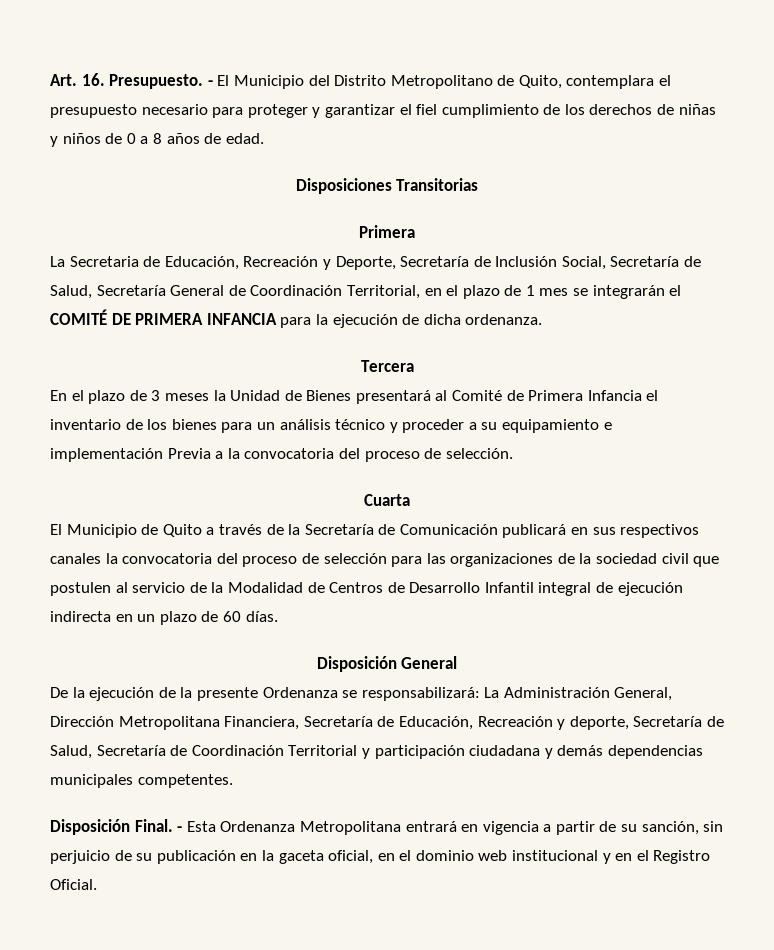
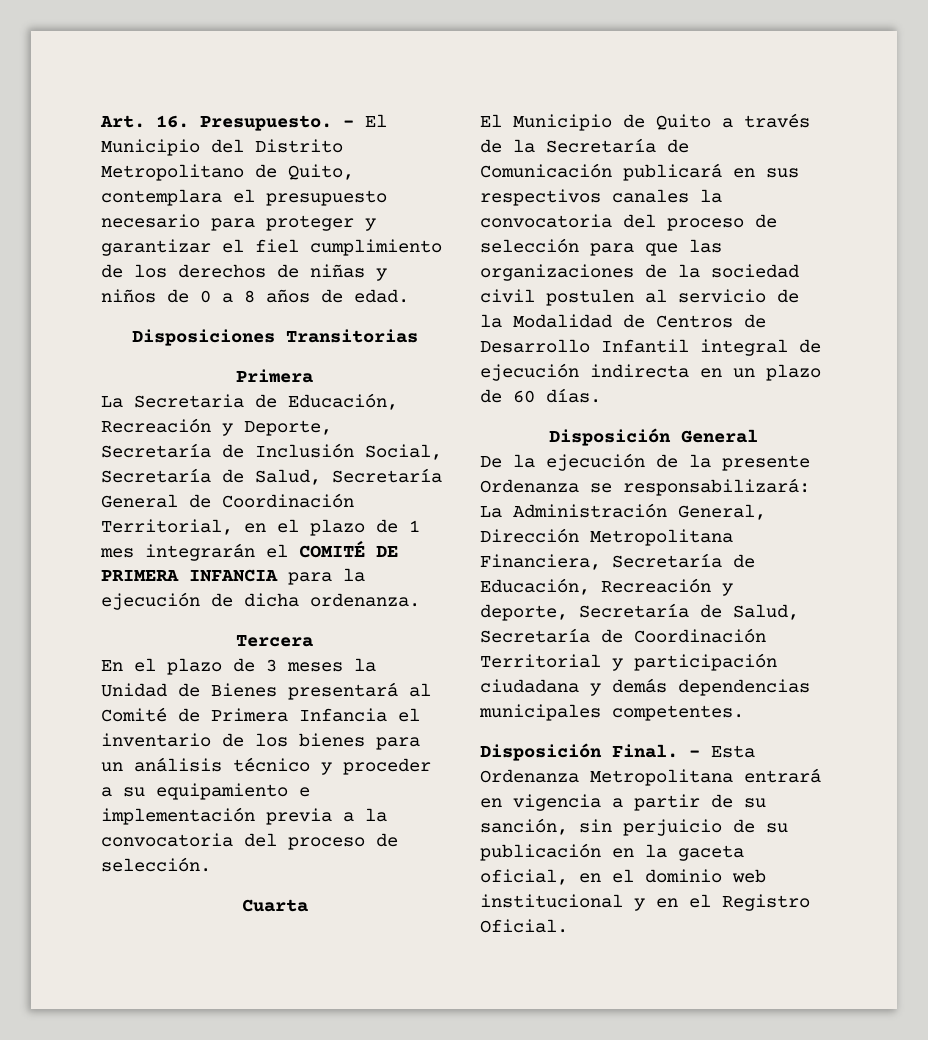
[573,288,589,296] se -> (134, 553) none
[167,448,211,459] Previa -> [266,808,332,825] previa
(423, 561) none -> [645,243,678,256] que
[693,556,720,567] que -> (535, 296) none

